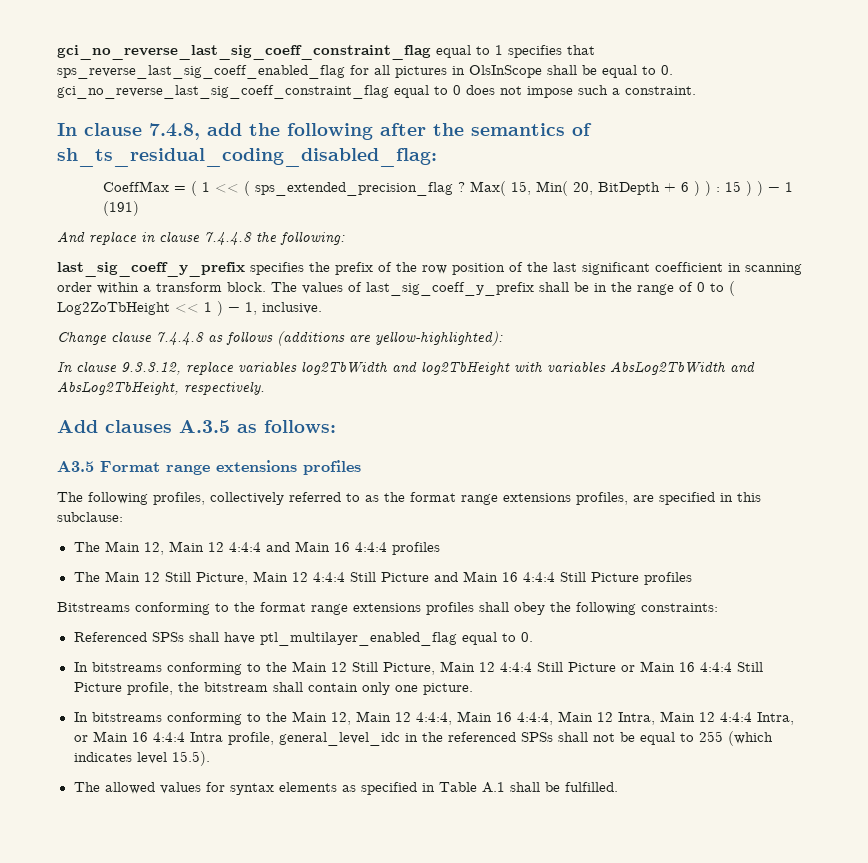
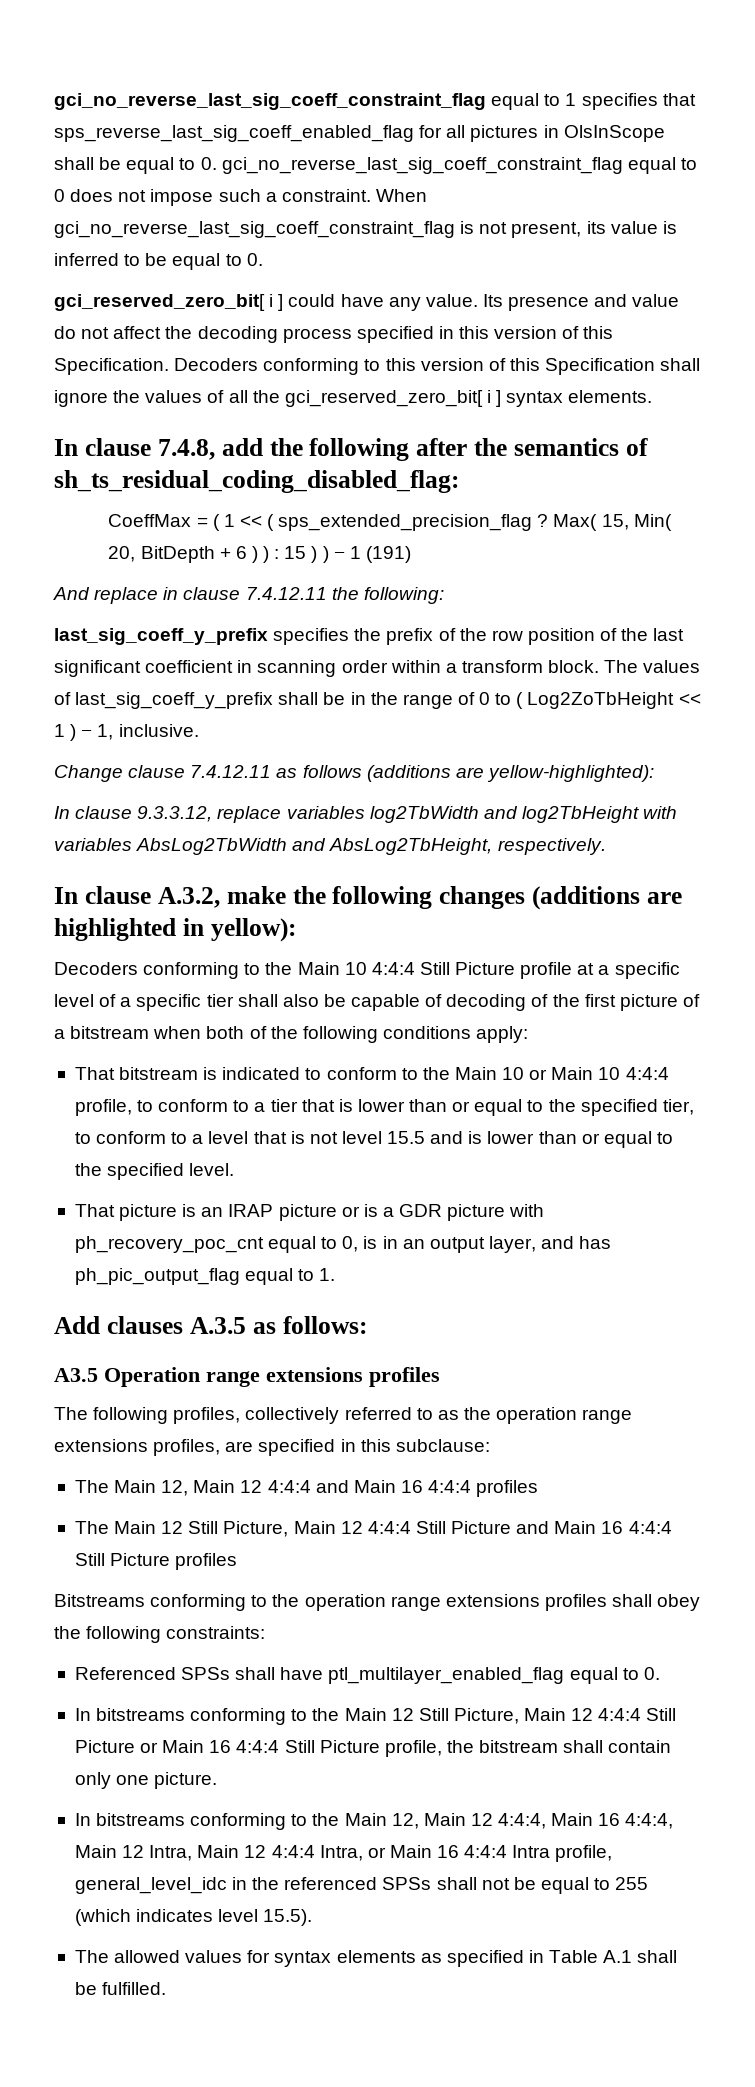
(696, 90) none -> [375,189,427,202] [54,221,677,238] [54,253,263,270] [54,294,680,311] [54,326,614,343] [54,358,701,375] [54,390,653,407] When gci_no_reverse_last_sig_coeff_constraint_flag is not present, its value is inferred to be equal to 0. // gci_reserved_zero_bit[ i ] could have any value. Its presence and value do not affect the decoding process specified in this version of this Specification. Decoders conforming to this version of this Specification shall ignore the values of all the gci_reserved_zero_bit[ i ] syntax elements.
[204,232,252,245] 7.4.4.8 -> [245,587,327,600] 7.4.12.11
[156,332,204,345] 7.4.4.8 -> [190,765,272,778] 7.4.12.11
(265, 388) none -> [54,886,683,910] [54,918,296,942] [54,962,680,979] [54,994,700,1011] [54,1026,529,1043] [74,1067,669,1080] [74,1099,694,1116] [74,1131,673,1148] [74,1163,235,1180] [74,1204,545,1221] [74,1236,612,1253] [74,1268,336,1285] // In clause A.3.2, make the following changes (additions are highlighted in yellow): // Decoders conforming to the Main 10 4:4:4 Still Picture profile at a specific level of a specific tier shall also be capable of decoding of the first picture of a bitstream when both of the following conditions apply: // That bitstream is indicated to conform to the Main 10 or Main 10 4:4:4 profile, to conform to a tier that is lower than or equal to the specified tier, to conform to a level that is not level 15.5 and is lower than or equal to the specified level. // That picture is an IRAP picture or is a GDR picture with ph_recovery_poc_cnt equal to 0, is in an output layer, and has ph_pic_output_flag equal to 1.
[100,461,160,472] Format -> [104,1367,200,1387] Operation
[410,492,456,502] format -> [496,1407,578,1424] operation
[260,602,306,612] format -> [304,1594,386,1611] operation

